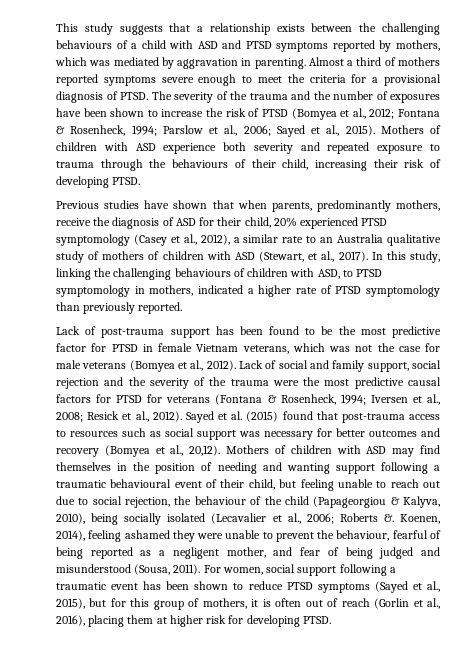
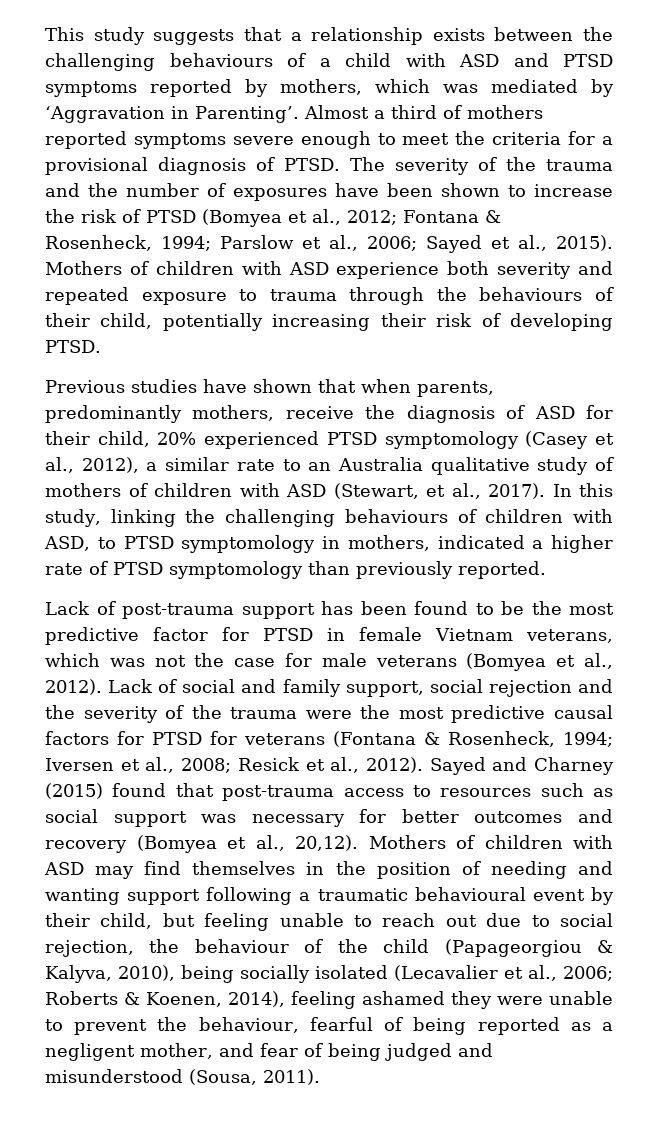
[177,58,306,69] aggravation in parenting. -> [45,106,299,123] ‘Aggravation in Parenting’.
(309, 164) none -> [162,313,263,331] potentially
[218,411,243,420] et al. -> [492,757,614,775] and Charney
[206,479,218,488] of -> [591,887,614,905] by
[383,514,394,522] &. -> [124,992,140,1005] &
[203,564,396,576] [56,581,440,593] [56,598,440,610] [56,615,331,627] For women, social support following a traumatic event has been shown to reduce PTSD symptoms (Sayed et al., 2015), but for this group of mothers, it is often out of reach (Gorlin et al., 2016), placing them at higher risk for developing PTSD. -> (320, 1077) none

